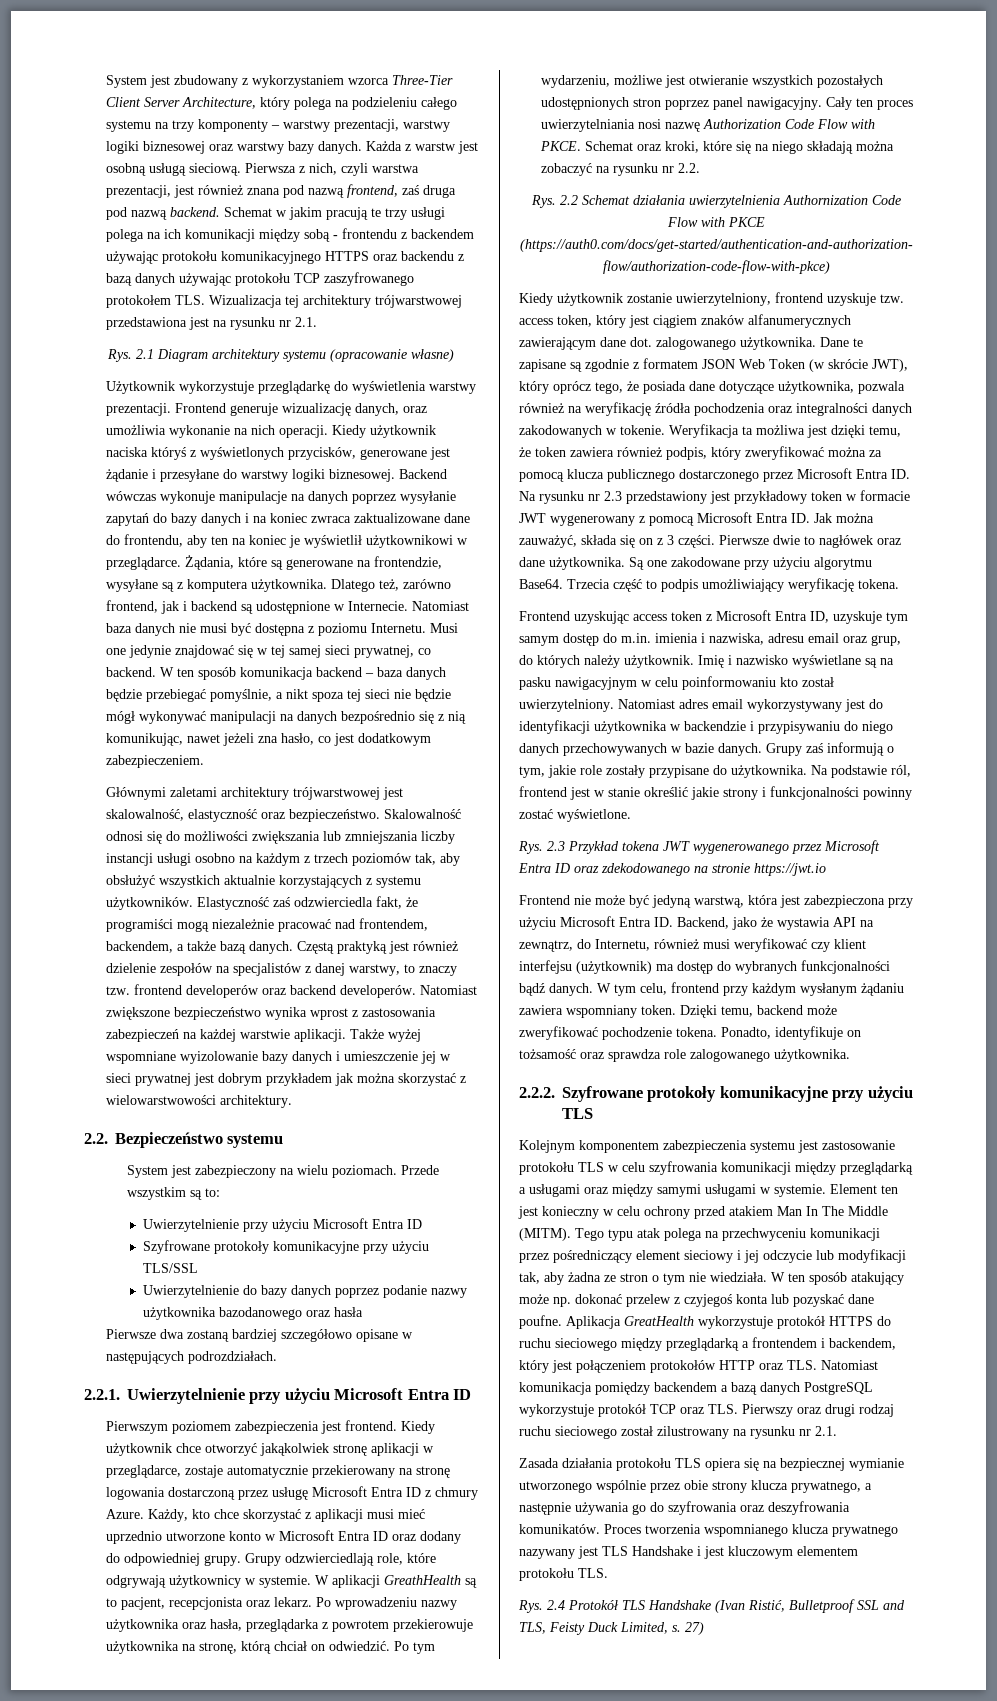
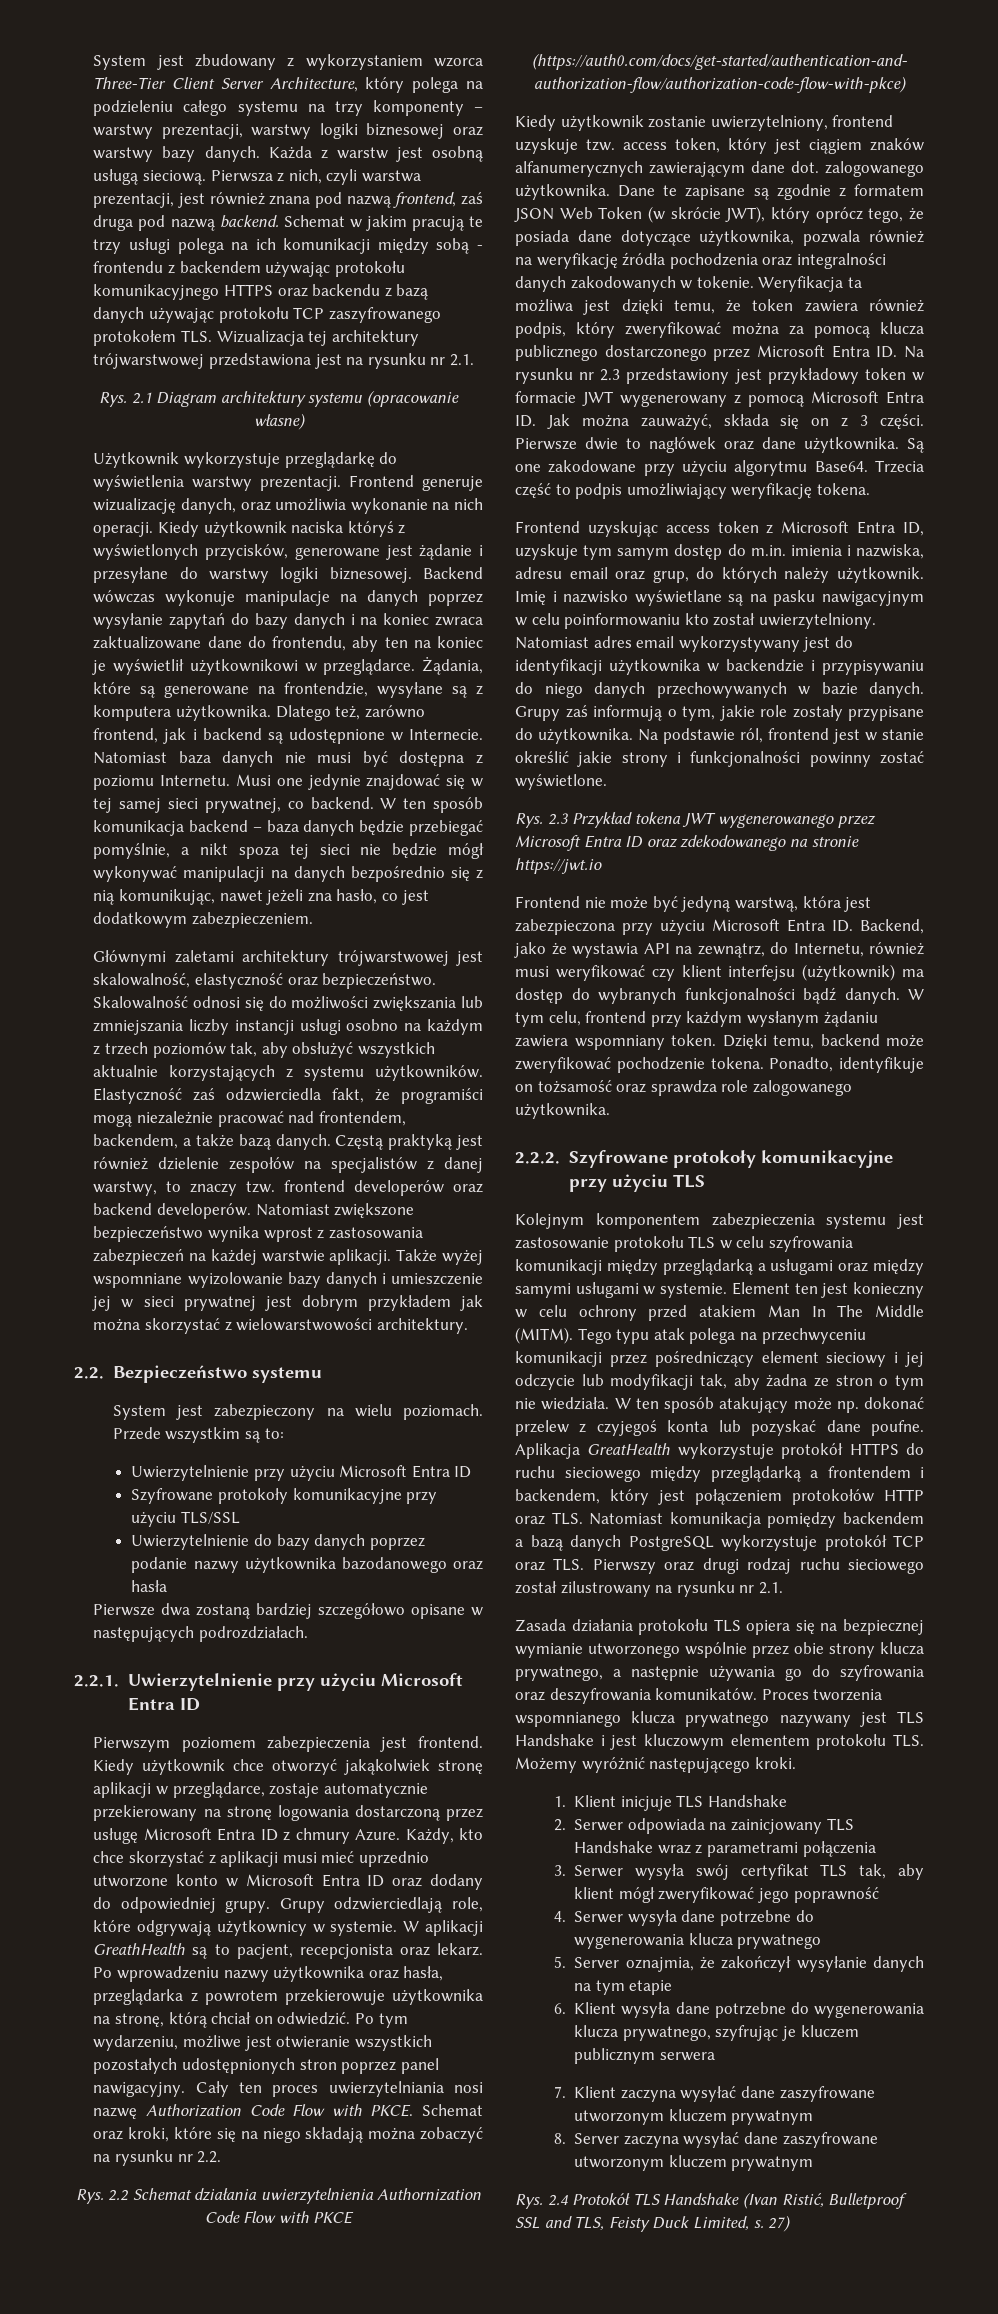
(608, 1573) none -> [515,1757,796,1773] [553,1795,788,1811] [553,1818,854,1834] [574,1841,876,1857] [553,1864,924,1880] [574,1887,879,1903] [553,1910,814,1926] [574,1933,822,1949] [553,1956,924,1972] [574,1980,673,1995] [553,2002,924,2018] [574,2025,859,2041] [574,2048,715,2064] [553,2086,875,2102] [574,2109,814,2125] [553,2132,878,2148] [574,2155,814,2171] Możemy wyróżnić następującego kroki. // 1. Klient inicjuje TLS Handshake // 2. Serwer odpowiada na zainicjowany TLS Handshake wraz z parametrami połączenia // 3. Serwer wysyła swój certyfikat TLS tak, aby klient mógł zweryfikować jego poprawność // 4. Serwer wysyła dane potrzebne do wygenerowania klucza prywatnego // 5. Server oznajmia, że zakończył wysyłanie danych na tym etapie // 6. Klient wysyła dane potrzebne do wygenerowania klucza prywatnego, szyfrując je kluczem publicznym serwera // 7. Klient zaczyna wysyłać dane zaszyfrowane utworzonym kluczem prywatnym // 8. Server zaczyna wysyłać dane zaszyfrowane utworzonym kluczem prywatnym

